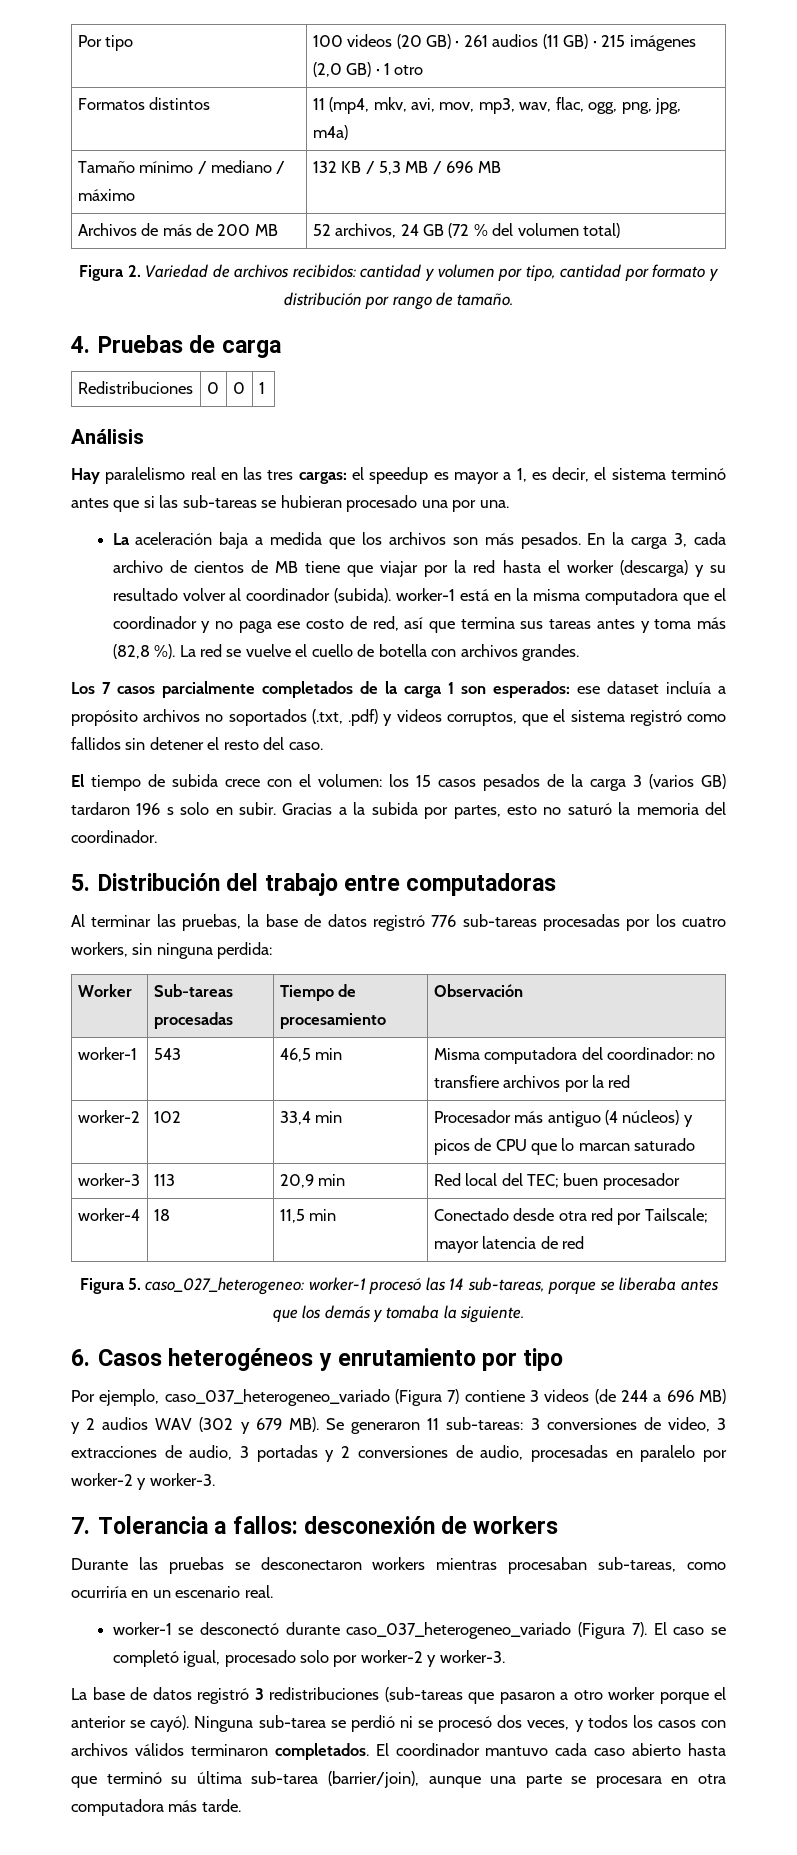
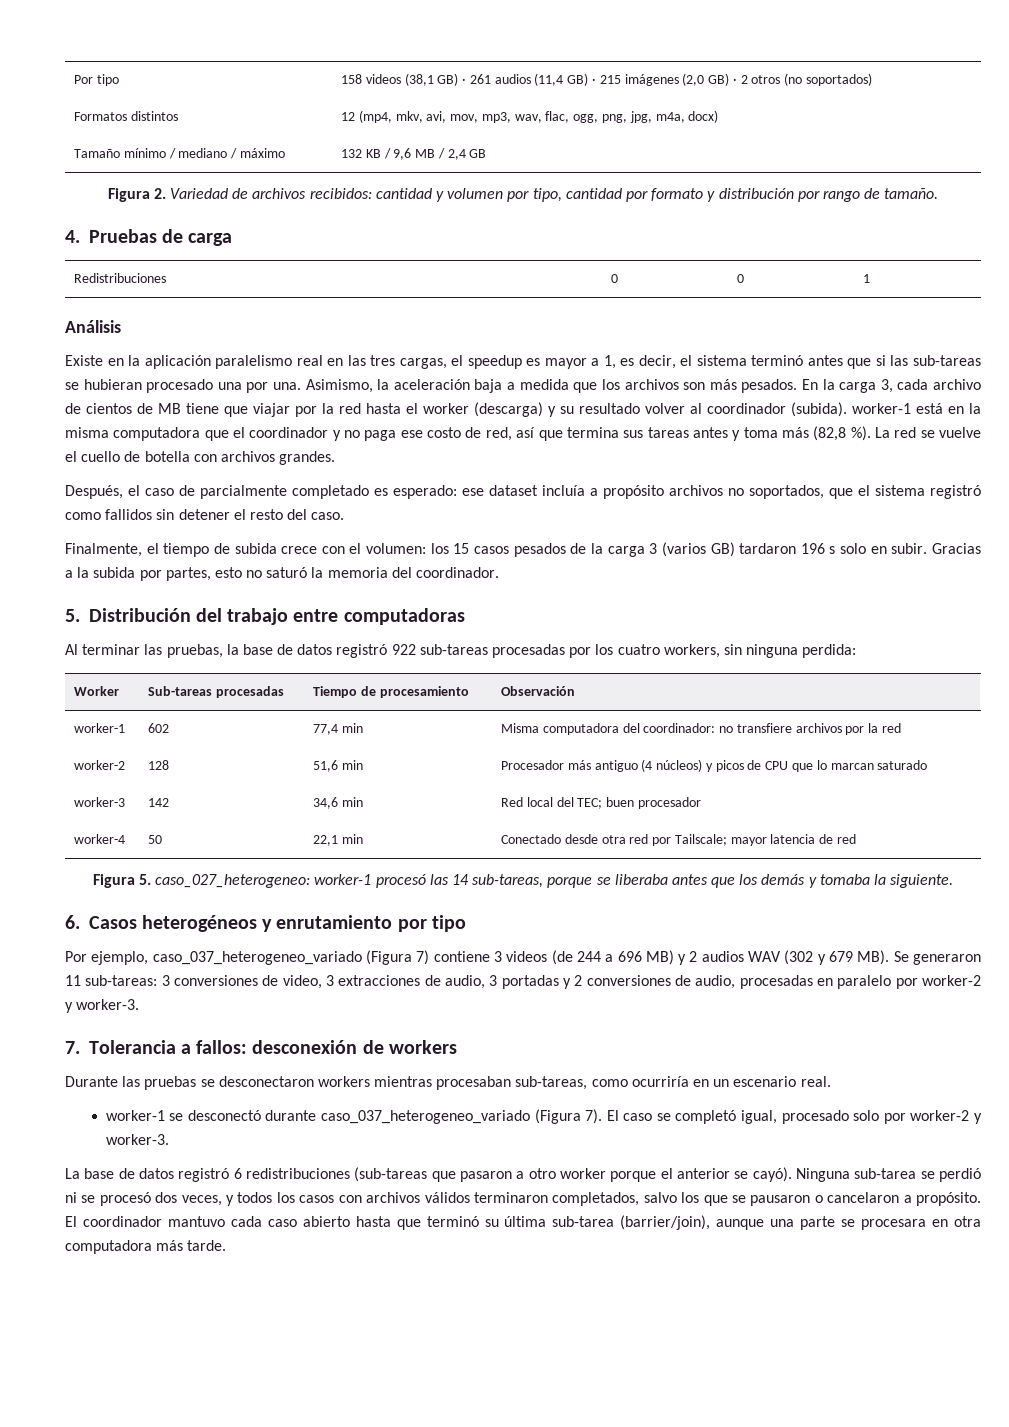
[312,34,422,49] 100 videos (20 -> [341,73,434,86] 158 videos (38,1
[542,34,559,49] (11 -> [534,73,564,86] (11,4
[383,63,424,75] 1 otro -> [740,73,873,86] 2 otros (no soportados)
[312,98,325,110] 11 -> [341,112,356,121] 12
[312,125,348,140] m4a) -> [655,110,719,123] m4a, docx)
[378,161,401,175] 5,3 -> [393,148,412,160] 9,6
[446,161,501,173] [77,223,278,236] [312,223,621,238] 696 MB // Archivos de más de 200 MB | 52 archivos, 24 GB (72 % del volumen total) -> [447,149,487,160] 2,4 GB
[71,468,100,484] Hay -> [65,355,211,369] Existe en la aplicación
[298,472,347,484] cargas: -> [399,358,447,369] cargas,
[112,533,130,545] // La -> [305,379,390,393] Asimismo, la
[71,681,570,698] Los 7 casos parcialmente completados de la carga 1 son esperados: -> [65,485,457,499] Después, el caso de parcialmente completado es esperado:
[228,709,517,726] soportados (.txt, .pdf) y videos corruptos, -> [749,485,824,499] soportados,
[71,774,84,787] El -> [65,543,159,557] Finalmente, el
[431,915,457,927] 776 -> [391,644,416,655] 922
[153,1048,181,1060] [279,1048,311,1062] 543 | 46,5 -> [148,723,170,733] [313,724,339,735] 602 | 77,4
[153,1111,181,1123] [279,1111,311,1125] 102 | 33,4 -> [148,760,170,770] [313,760,339,772] 128 | 51,6
[153,1174,175,1186] [279,1174,314,1188] 113 | 20,9 -> [148,798,170,807] [313,797,339,809] 142 | 34,6
[153,1209,170,1221] [279,1209,305,1223] 18 | 11,5 -> [148,835,163,844] [313,835,339,846] 50 | 22,1
[254,1688,264,1700] 3 -> [233,1168,242,1179] 6
[274,1743,369,1760] completados. -> [552,1192,981,1206] completados, salvo los que se pausaron o cancelaron a propósito.

